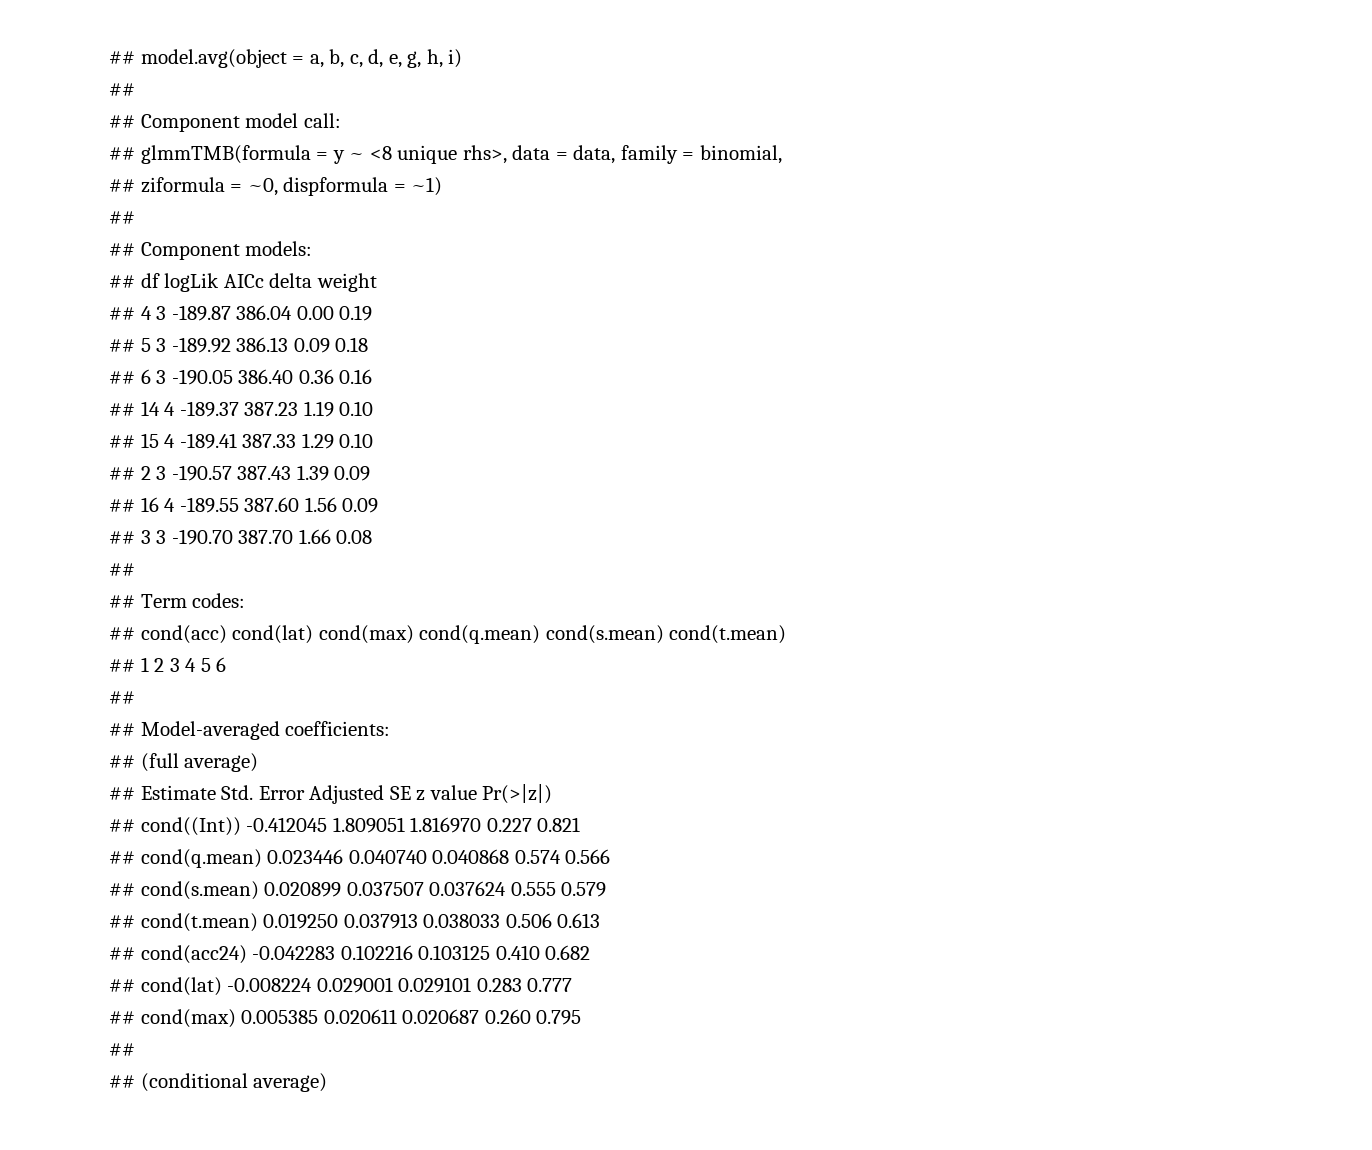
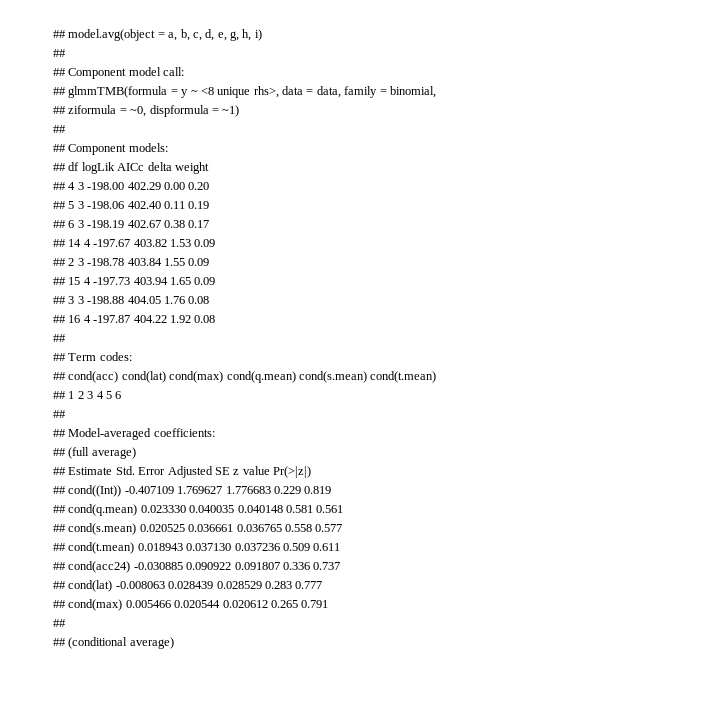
[171,305,373,321] -189.87 386.04 0.00 0.19 -> [87,182,210,190] -198.00 402.29 0.00 0.20
[171,337,369,353] -189.92 386.13 0.09 0.18 -> [87,201,210,209] -198.06 402.40 0.11 0.19
[171,369,373,385] -190.05 386.40 0.36 0.16 -> [87,220,210,228] -198.19 402.67 0.38 0.17
[179,401,374,417] [109,433,374,449] [109,465,371,481] [109,497,379,513] [109,529,331,545] -189.37 387.23 1.19 0.10 // ## 15 4 -189.41 387.33 1.29 0.10 // ## 2 3 -190.57 387.43 1.39 0.09 // ## 16 4 -189.55 387.60 1.56 0.09 // ## 3 3 -190.70 387.70 1.66 -> [93,239,216,247] [53,258,210,266] [53,277,216,285] [53,296,210,304] [53,315,191,323] -197.67 403.82 1.53 0.09 // ## 2 3 -198.78 403.84 1.55 0.09 // ## 15 4 -197.73 403.94 1.65 0.09 // ## 3 3 -198.88 404.05 1.76 0.08 // ## 16 4 -197.87 404.22 1.92
[246,817,581,833] [109,849,611,868] [109,881,607,900] [109,913,601,932] [109,945,591,964] -0.412045 1.809051 1.816970 0.227 0.821 // ## cond(q.mean) 0.023446 0.040740 0.040868 0.574 0.566 // ## cond(s.mean) 0.020899 0.037507 0.037624 0.555 0.579 // ## cond(t.mean) 0.019250 0.037913 0.038033 0.506 0.613 // ## cond(acc24) -0.042283 0.102216 0.103125 0.410 0.682 -> [124,486,332,494] [53,504,344,516] [53,523,343,535] [53,542,341,554] [53,561,341,573] -0.407109 1.769627 1.776683 0.229 0.819 // ## cond(q.mean) 0.023330 0.040035 0.040148 0.581 0.561 // ## cond(s.mean) 0.020525 0.036661 0.036765 0.558 0.577 // ## cond(t.mean) 0.018943 0.037130 0.037236 0.509 0.611 // ## cond(acc24) -0.030885 0.090922 0.091807 0.336 0.737
[227,977,472,993] -0.008224 0.029001 0.029101 -> [115,581,262,589] -0.008063 0.028439 0.028529
[241,1009,582,1025] 0.005385 0.020611 0.020687 0.260 0.795 -> [125,600,329,608] 0.005466 0.020544 0.020612 0.265 0.791

